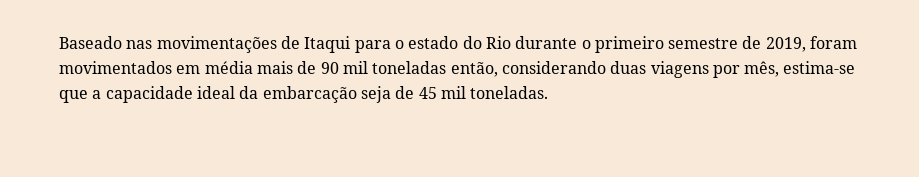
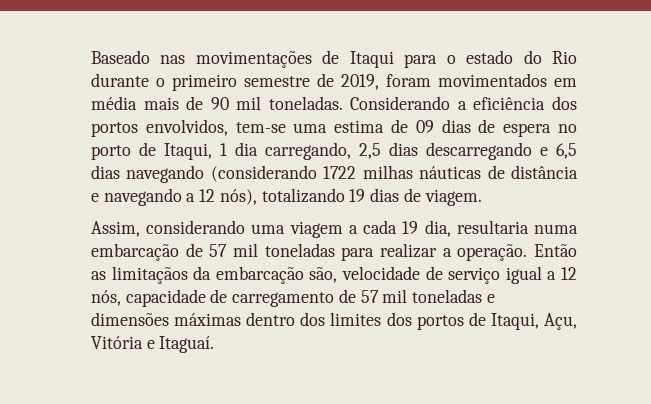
[372,61,856,78] [59,86,549,103] toneladas então, considerando duas viagens por mês, estima-se que a capacidade ideal da embarcação seja de 45 mil toneladas. -> [268,96,577,110] [91,119,578,137] [91,142,577,160] [91,165,578,183] [91,188,482,206] [91,220,578,238] [91,243,577,261] [91,266,578,284] [91,289,495,307] [91,312,577,330] [91,336,215,353] toneladas. Considerando a eficiência dos portos envolvidos, tem-se uma estima de 09 dias de espera no porto de Itaqui, 1 dia carregando, 2,5 dias descarregando e 6,5 dias navegando (considerando 1722 milhas náuticas de distância e navegando a 12 nós), totalizando 19 dias de viagem. // Assim, considerando uma viagem a cada 19 dia, resultaria numa embarcação de 57 mil toneladas para realizar a operação. Então as limitaçãos da embarcação são, velocidade de serviço igual a 12 nós, capacidade de carregamento de 57 mil toneladas e dimensões máximas dentro dos limites dos portos de Itaqui, Açu, Vitória e Itaguaí.

